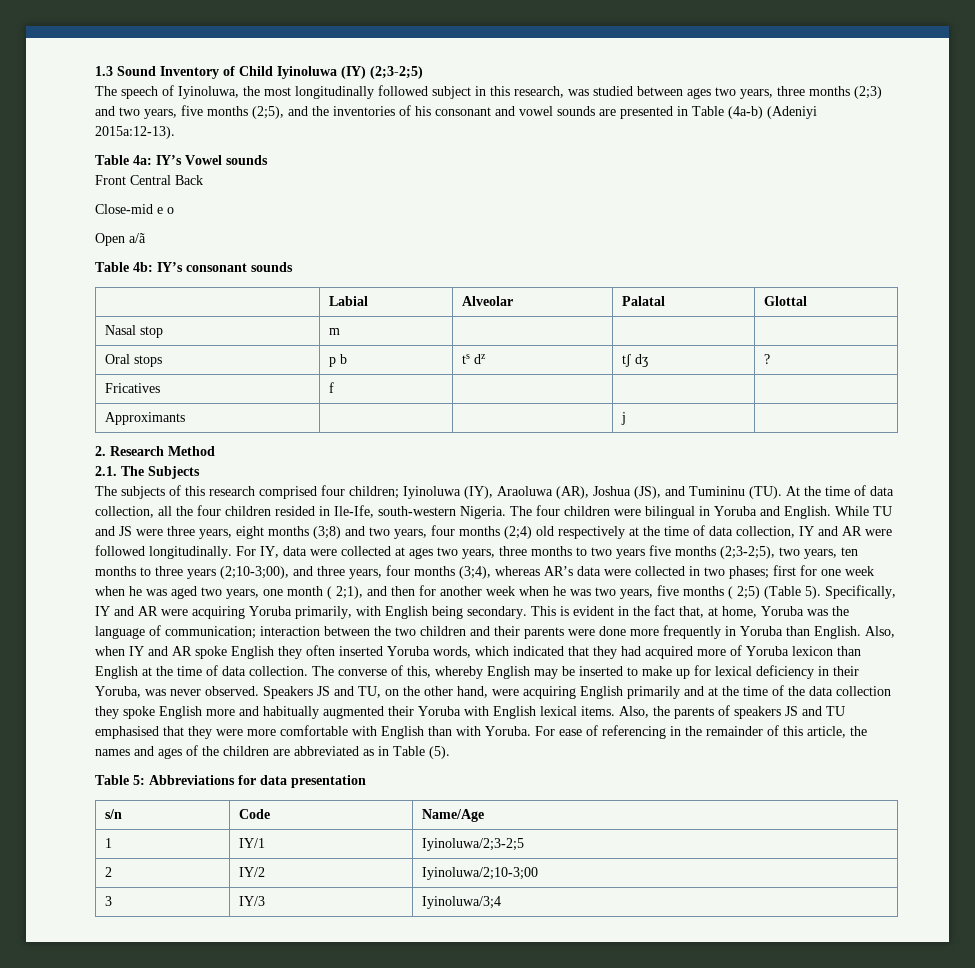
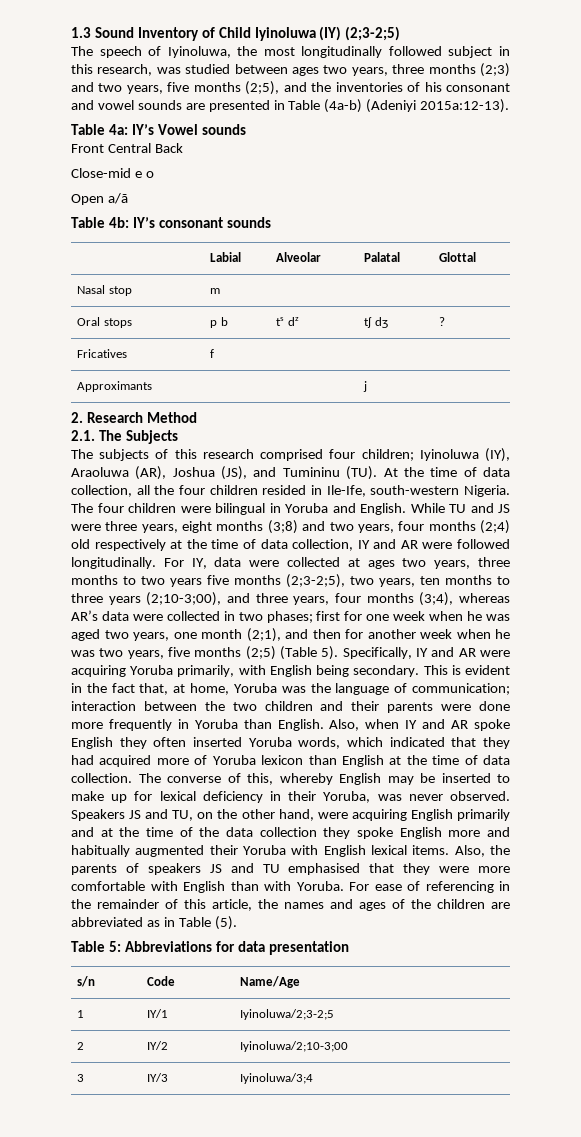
[327,586,363,599] ( 2;1), -> [246,628,281,642] (2;1),
[728,586,760,599] ( 2;5) -> [245,646,276,660] (2;5)

